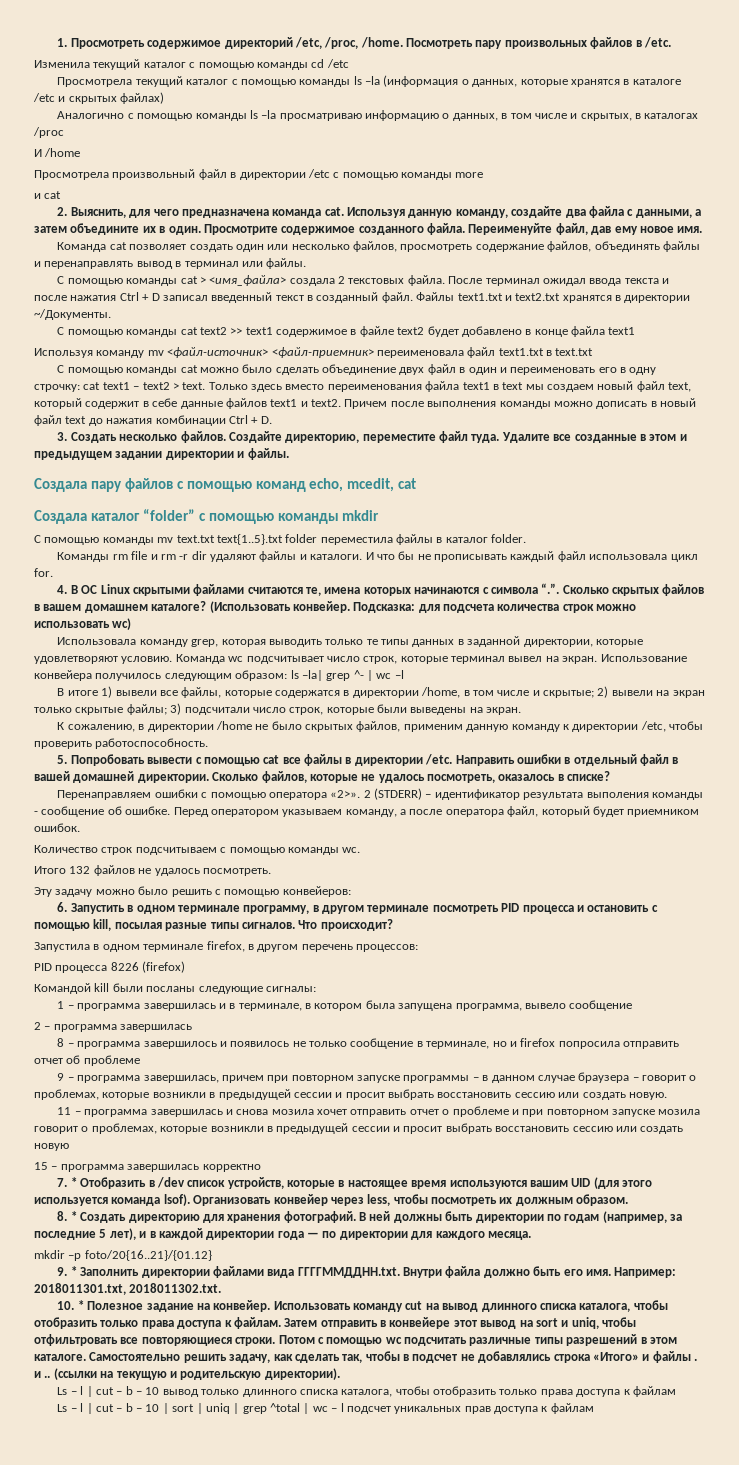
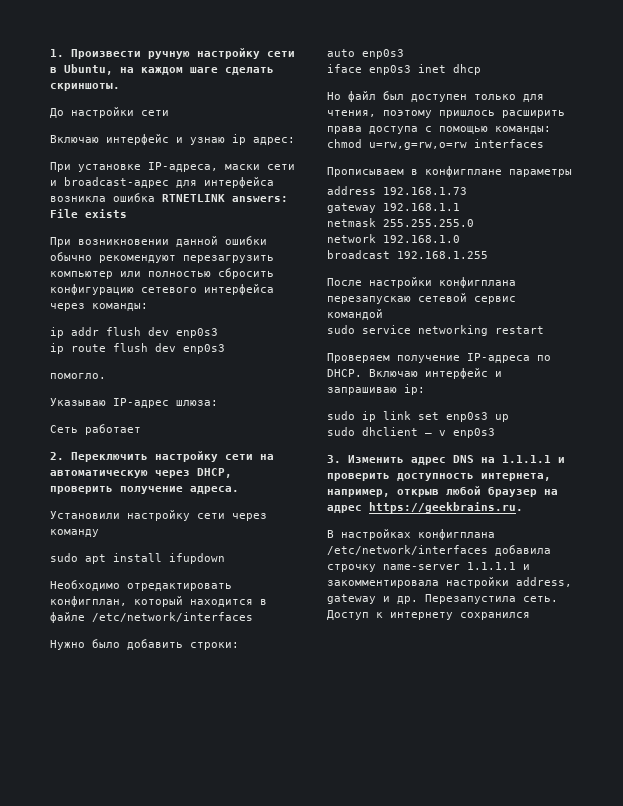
[70,37,671,49] [34,59,349,70] [57,75,681,87] [33,92,165,104] [57,110,699,121] [33,127,64,138] [34,148,81,157] [34,169,484,180] [34,191,62,199] [57,206,702,218] [34,223,703,235] [57,241,700,252] [34,258,307,269] [57,275,670,286] [34,292,691,303] [34,309,111,320] [57,326,636,337] [34,347,594,358] [57,364,657,375] [34,381,692,392] [34,398,696,409] [34,415,272,426] [57,431,687,443] [34,448,289,460] [34,478,417,492] [34,509,380,524] [34,534,527,545] [57,551,698,562] [34,568,53,577] [57,583,705,596] [34,601,637,613] [34,618,132,630] [57,636,643,647] [34,654,687,664] [34,670,404,681] [57,686,705,698] [34,703,522,715] [57,721,704,732] [34,738,209,749] [57,754,679,766] [34,771,611,783] [57,788,703,800] [34,806,700,817] [34,823,80,832] [34,845,361,855] [34,865,271,876] [34,886,351,897] [57,902,658,914] [34,919,393,931] [34,941,418,952] [34,961,186,973] [34,983,316,994] [57,1000,633,1011] [34,1022,193,1032] [57,1038,680,1049] [34,1055,140,1066] [57,1072,697,1083] [34,1089,667,1100] [57,1106,701,1117] [34,1123,684,1134] [34,1143,69,1151] [34,1162,261,1172] [57,1177,653,1189] [34,1194,629,1206] [57,1211,683,1223] [34,1228,531,1240] [34,1250,212,1261] [57,1266,677,1278] [34,1283,222,1295] [57,1300,668,1312] [34,1317,636,1329] [34,1334,677,1346] [34,1351,697,1363] [34,1368,340,1380] [57,1386,676,1397] [57,1403,594,1414] Просмотреть содержимое директорий /etc, /proc, /home. Посмотреть пару произвольных файлов в /etc. // Изменила текущий каталог с помощью команды cd /etc // Просмотрела текущий каталог с помощью команды ls –la (информация о данных, которые хранятся в каталоге /etc и скрытых файлах) // Аналогично с помощью команды ls –la просматриваю информацию о данных, в том числе и скрытых, в каталогах /proc // И /home // Просмотрела произвольный файл в директории /etc с помощью команды more // и cat // 2. Выяснить, для чего предназначена команда cat. Используя данную команду, создайте два файла с данными, а затем объедините их в один. Просмотрите содержимое созданного файла. Переименуйте файл, дав ему новое имя. // Команда cat позволяет создать один или несколько файлов, просмотреть содержание файлов, объединять файлы и перенаправлять вывод в терминал или файлы. // С помощью команды cat > <имя_файла> создала 2 текстовых файла. После терминал ожидал ввода текста и после нажатия Ctrl + D записал введенный текст в созданный файл. Файлы text1.txt и text2.txt хранятся в директории ~/Документы. // С помощью команды cat text2 >> text1 содержимое в файле text2 будет добавлено в конце файла text1 // Используя команду mv <файл-источник> <файл-приемник> переименовала файл text1.txt в text.txt // С помощью команды cat можно было сделать объединение двух файл в один и переименовать его в одну строчку: cat text1 – text2 > text. Только здесь вместо переименования файла text1 в text мы создаем новый файл text, который содержит в себе данные файлов text1 и text2. Причем после выполнения команды можно дописать в новый файл text до нажатия комбинации Ctrl + D. // 3. Создать несколько файлов. Создайте директорию, переместите файл туда. Удалите все созданные в этом и предыдущем задании директории и файлы. // Создала пару файлов с помощью команд echo, mcedit, cat // Создала каталог “folder” с помощью команды mkdir // С помощью команды mv text.txt text{1..5}.txt folder переместила файлы в каталог folder. // Команды rm file и rm -r dir удаляют файлы и каталоги. И что бы не прописывать каждый файл использовала цикл for. // 4. В ОС Linux скрытыми файлами считаются те, имена которых начинаются с символа “.”. Сколько скрытых файлов в вашем домашнем каталоге? (Использовать конвейер. Подсказка: для подсчета количества строк можно использовать wc) // Использовала команду grep, которая выводить только те типы данных в заданной директории, которые удовлетворяют условию. Команда wc подсчитывает число строк, которые терминал вывел на экран. Использование конвейера получилось следующим образом: ls –la| grep ^- | wc –l // В итоге 1) вывели все файлы, которые содержатся в директории /home, в том числе и скрытые; 2) вывели на экран только скрытые файлы; 3) подсчитали число строк, которые были выведены на экран. // К сожалению, в директории /home не было скрытых файлов, применим данную команду к директории /etc, чтобы проверить работоспособность. // 5. Попробовать вывести с помощью cat все файлы в директории /etc. Направить ошибки в отдельный файл в вашей домашней директории. Сколько файлов, которые не удалось посмотреть, оказалось в списке? // Перенаправляем ошибки с помощью оператора «2>». 2 (STDERR) – идентификатор результата выполения команды - сообщение об ошибке. Перед оператором указываем команду, а после оператора файл, который будет приемником ошибок. // Количество строк подсчитываем с помощью команды wc. // Итого 132 файлов не удалось посмотреть. // Эту задачу можно было решить с помощью конвейеров: // 6. Запустить в одном терминале программу, в другом терминале посмотреть PID процесса и остановить с помощью kill, посылая разные типы сигналов. Что происходит? // Запустила в одном терминале firefox, в другом перечень процессов: // PID процесса 8226 (firefox) // Командой kill были посланы следующие сигналы: // 1 – программа завершилась и в терминале, в котором была запущена программа, вывело сообщение // 2 – программа завершилась // 8 – программа завершилось и появилось не только сообщение в терминале, но и firefox попросила отправить отчет об проблеме // 9 – программа завершилась, причем при повторном запуске программы – в данном случае браузера – говорит о проблемах, которые возникли в предыдущей сессии и просит выбрать восстановить сессию или создать новую. // 11 – программа завершилась и снова мозила хочет отправить отчет о проблеме и при повторном запуске мозила говорит о проблемах, которые возникли в предыдущей сессии и просит выбрать восстановить сессию или создать новую // 15 – программа завершилась корректно // 7. * Отобразить в /dev список устройств, которые в настоящее время используются вашим UID (для этого используется команда lsof). Организовать конвейер через less, чтобы посмотреть их должным образом. // 8. * Cоздать директорию для хранения фотографий. В ней должны быть директории по годам (например, за последние 5 лет), и в каждой директории года — по директории для каждого месяца. // mkdir –p foto/20{16..21}/{01.12} // 9. * Заполнить директории файлами вида ГГГГММДДНН.txt. Внутри файла должно быть его имя. Например: 2018011301.txt, 2018011302.txt. // 10. * Полезное задание на конвейер. Использовать команду cut на вывод длинного списка каталога, чтобы отобразить только права доступа к файлам. Затем отправить в конвейере этот вывод на sort и uniq, чтобы отфильтровать все повторяющиеся строки. Потом с помощью wc подсчитать различные типы разрешений в этом каталоге. Самостоятельно решить задачу, как сделать так, чтобы в подсчет не добавлялись строка «Итого» и файлы . и .. (ссылки на текущую и родительскую директории). // Ls – l | cut – b – 10 вывод только длинного списка каталога, чтобы отобразить только права доступа к файлам // Ls – l | cut – b – 10 | sort | uniq | grep ^total | wc – l подсчет уникальных прав доступа к файлам -> [71,48,295,59] [50,64,274,75] [50,82,120,91] [50,107,169,118] [50,134,295,145] [50,162,295,172] [50,177,274,188] [50,193,288,202] [50,209,127,218] [50,236,267,247] [50,252,274,263] [50,268,274,279] [50,284,274,295] [50,303,148,311] [50,327,218,338] [50,343,225,354] [50,373,106,379] [50,398,218,408] [50,424,141,435] [50,451,274,462] [50,468,232,478] [50,486,239,494] [50,510,267,521] [50,529,99,537] [50,553,225,564] [50,580,232,591] [50,596,267,607] [50,612,253,623] [50,639,239,650] [327,49,404,59] [327,64,481,75] [327,91,544,102] [327,110,565,118] [327,126,551,134] [327,139,544,150] [327,166,572,177] [327,186,467,195] [327,203,460,213] [327,218,474,227] [327,234,460,243] [327,250,488,259] [327,277,516,288] [327,293,516,304] [327,309,383,320] [327,325,544,336] [327,353,551,363] [327,368,502,379] [327,384,425,395] [327,411,509,422] [327,427,495,438] [327,455,565,465] [327,473,551,481] [327,486,558,497] [327,502,523,513] [327,529,495,540] [327,545,551,556] [327,562,530,572] [327,577,572,588] [327,594,558,604] [327,610,530,620] Произвести ручную настройку сети в Ubuntu, на каждом шаге сделать скриншоты. // До настройки сети // Включаю интерфейс и узнаю ip адрес: // При установке IP-адреса, маски сети и broadcast-адрес для интерфейса возникла ошибка RTNETLINK answers: File exists // При возникновении данной ошибки обычно рекомендуют перезагрузить компьютер или полностью сбросить конфигурацию сетевого интерфейса через команды: // ip addr flush dev enp0s3 // ip route flush dev enp0s3 // помогло. // Указываю IP-адрес шлюза: // Сеть работает // 2. Переключить настройку сети на автоматическую через DHCP, проверить получение адреса. // Установили настройку сети через команду // sudo apt install ifupdown // Необходимо отредактировать конфигплан, который находится в файле /etc/network/interfaces // Нужно было добавить строки: // auto enp0s3 // iface enp0s3 inet dhcp // Но файл был доступен только для чтения, поэтому пришлось расширить права доступа с помощью команды: chmod u=rw,g=rw,o=rw interfaces // Прописываем в конфигплане параметры // address 192.168.1.73 // gateway 192.168.1.1 // netmask 255.255.255.0 // network 192.168.1.0 // broadcast 192.168.1.255 // После настройки конфигплана перезапускаю сетевой сервис командой // sudo service networking restart // Проверяем получение IP-адреса по DHCP. Включаю интерфейс и запрашиваю ip: // sudo ip link set enp0s3 up // sudo dhclient – v enp0s3 // 3. Изменить адрес DNS на 1.1.1.1 и проверить доступность интернета, например, открыв любой браузер на адрес https://geekbrains.ru. // В настройках конфигплана /etc/network/interfaces добавила строчку name-server 1.1.1.1 и закомментировала настройки address, gateway и др. Перезапустила сеть. Доступ к интернету сохранился

